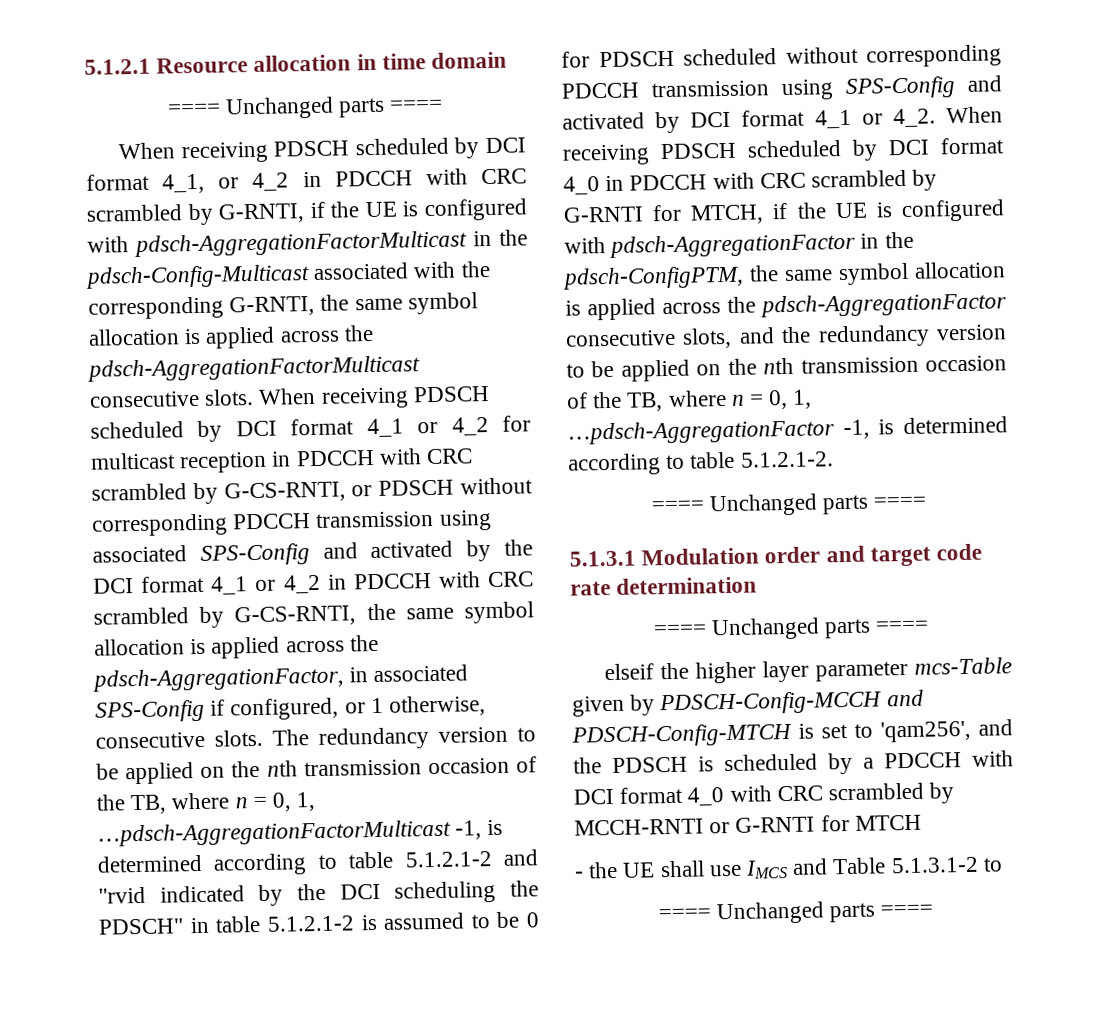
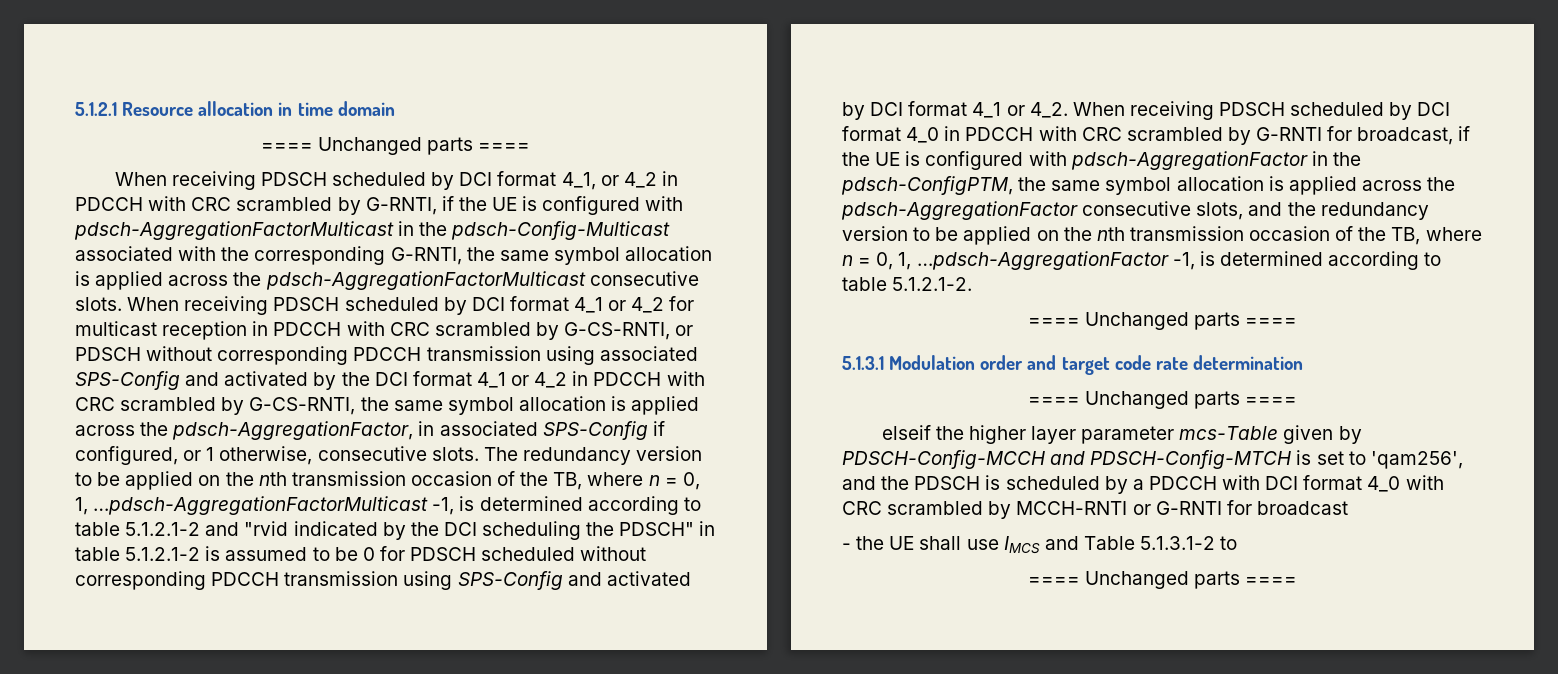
[690,204,765,225] MTCH, -> [1357,127,1454,145] broadcast,
[854,814,922,831] MTCH -> [1256,501,1348,515] broadcast

